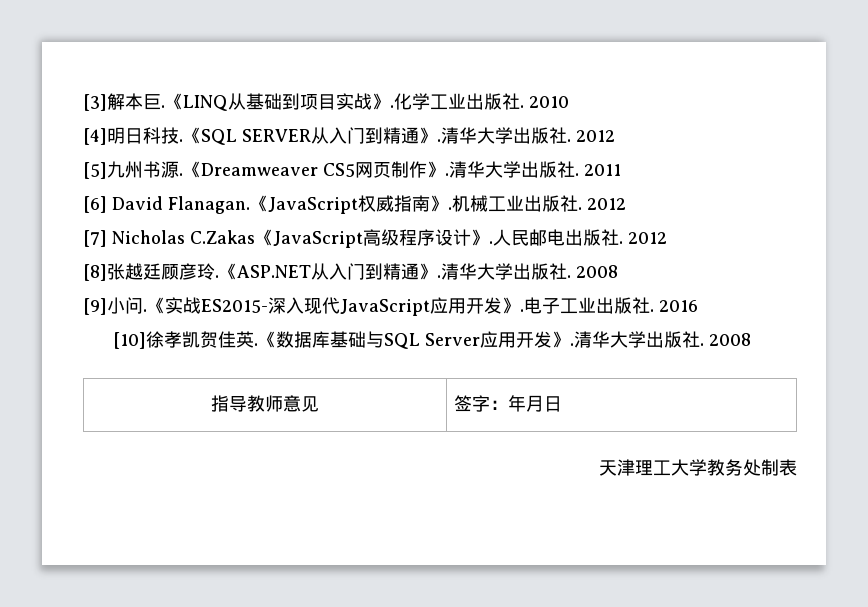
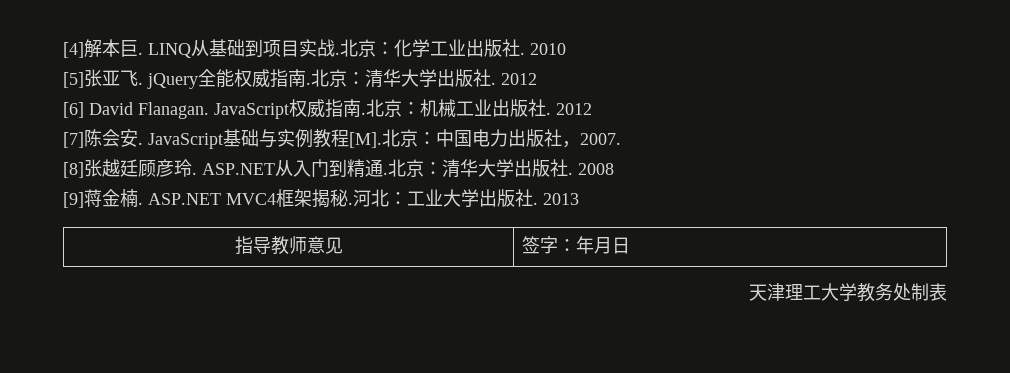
[83,94,107,111] [3] -> [63,42,84,58] [4]
[165,93,183,110] 《 -> (143, 53) none
[372,93,394,110] 》. -> [335,39,394,57] .北京：
[83,127,441,145] [4]明日科技.《SQL SERVER从入门到精通》. -> [63,69,365,89] [5]张亚飞. jQuery全能权威指南.北京：
[83,161,621,179] // [5]九州书源.《Dreamweaver CS5网页制作》.清华大学出版社. 2011 -> (537, 79) none
[250,195,268,212] 《 -> (209, 110) none
[430,195,452,212] 》. -> [361,99,420,117] .北京：
[112,229,667,248] Nicholas C.Zakas《JavaScript高级程序设计》.人民邮电出版社. 2012 -> [84,129,621,149] 陈会安. JavaScript基础与实例教程[M].北京：中国电力出版社，2007.
[219,263,237,280] 《 -> (197, 173) none
[418,263,441,280] 》. -> [383,159,442,177] .北京：
[107,297,698,316] [113,331,752,349] 小问.《实战ES2015-深入现代JavaScript应用开发》.电子工业出版社. 2016 // [10]徐孝凯贺佳英.《数据库基础与SQL Server应用开发》.清华大学出版社. 2008 -> [84,189,579,208] 蒋金楠. ASP.NET MVC4框架揭秘.河北：工业大学出版社. 2013

